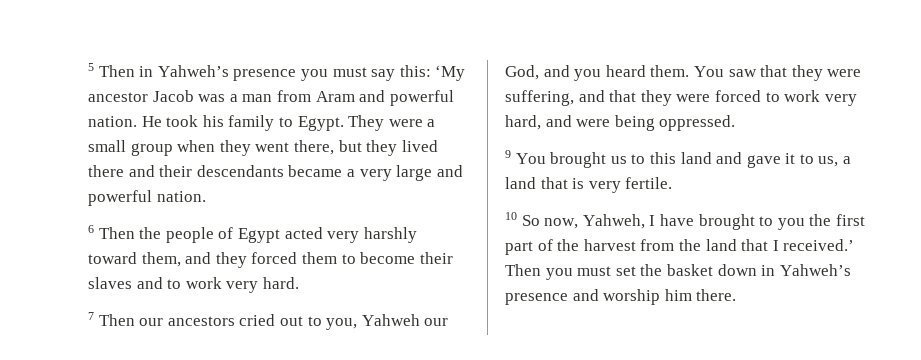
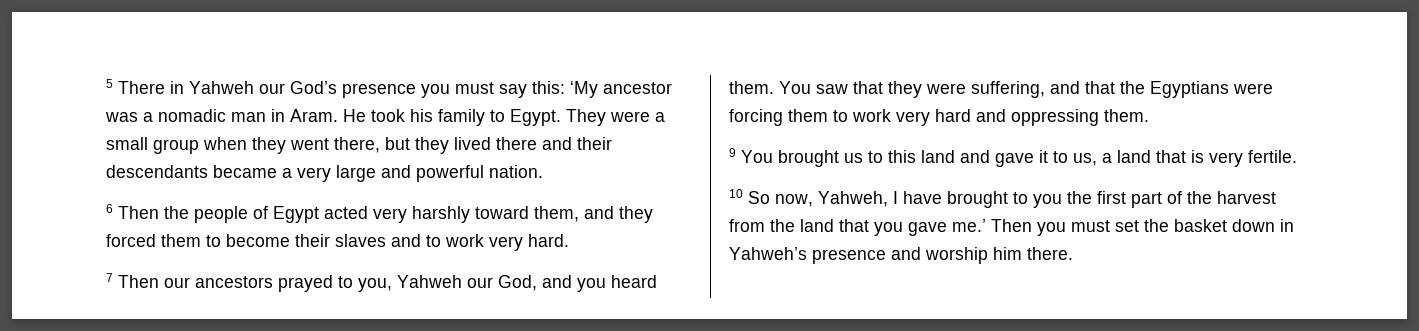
[98,65,229,77] Then in Yahweh’s -> [118,81,337,94] There in Yahweh our God’s
[152,90,194,102] Jacob -> (672, 88) none
[242,90,454,106] [88,116,137,127] man from Aram and powerful nation. -> [158,109,338,122] nomadic man in Aram.
[239,314,303,326] cried out -> [278,275,333,292] prayed
[640,90,857,106] [505,115,736,131] they were forced to work very hard, and were being oppressed. -> [1120,81,1273,98] [729,109,1149,126] the Egyptians were forcing them to work very hard and oppressing them.
[772,239,855,251] I received.’ -> [874,219,986,236] you gave me.’

